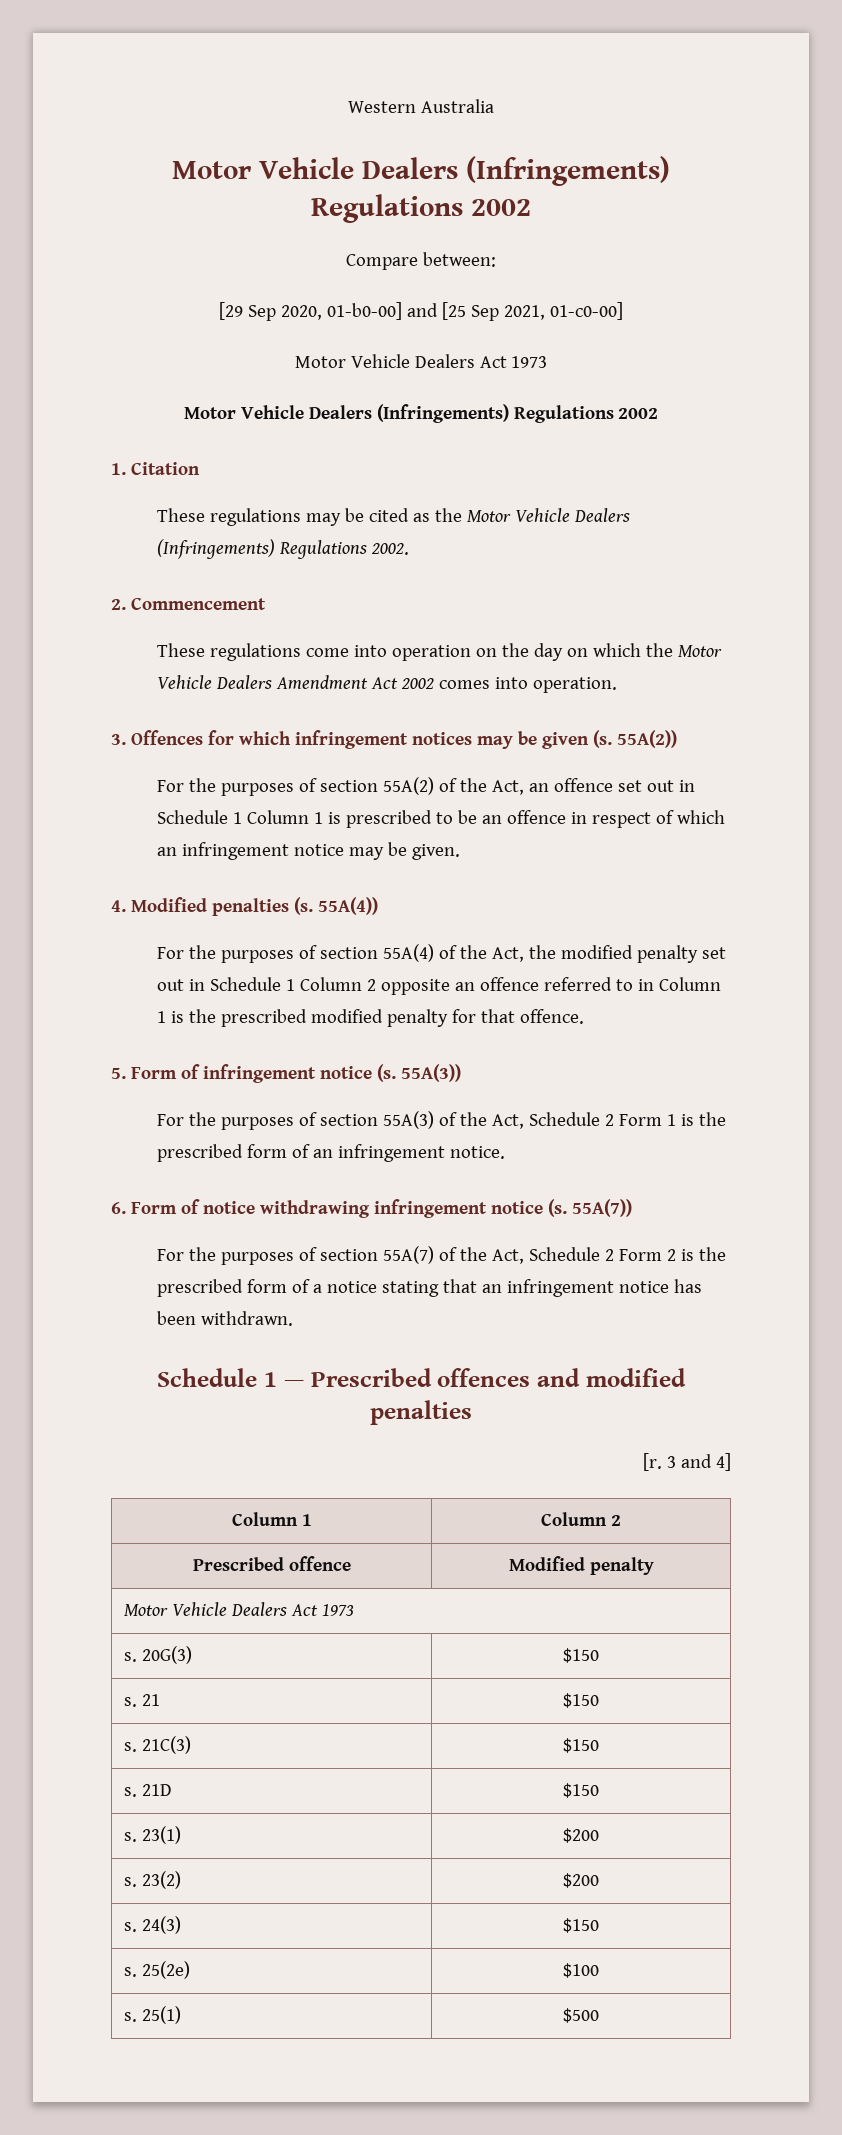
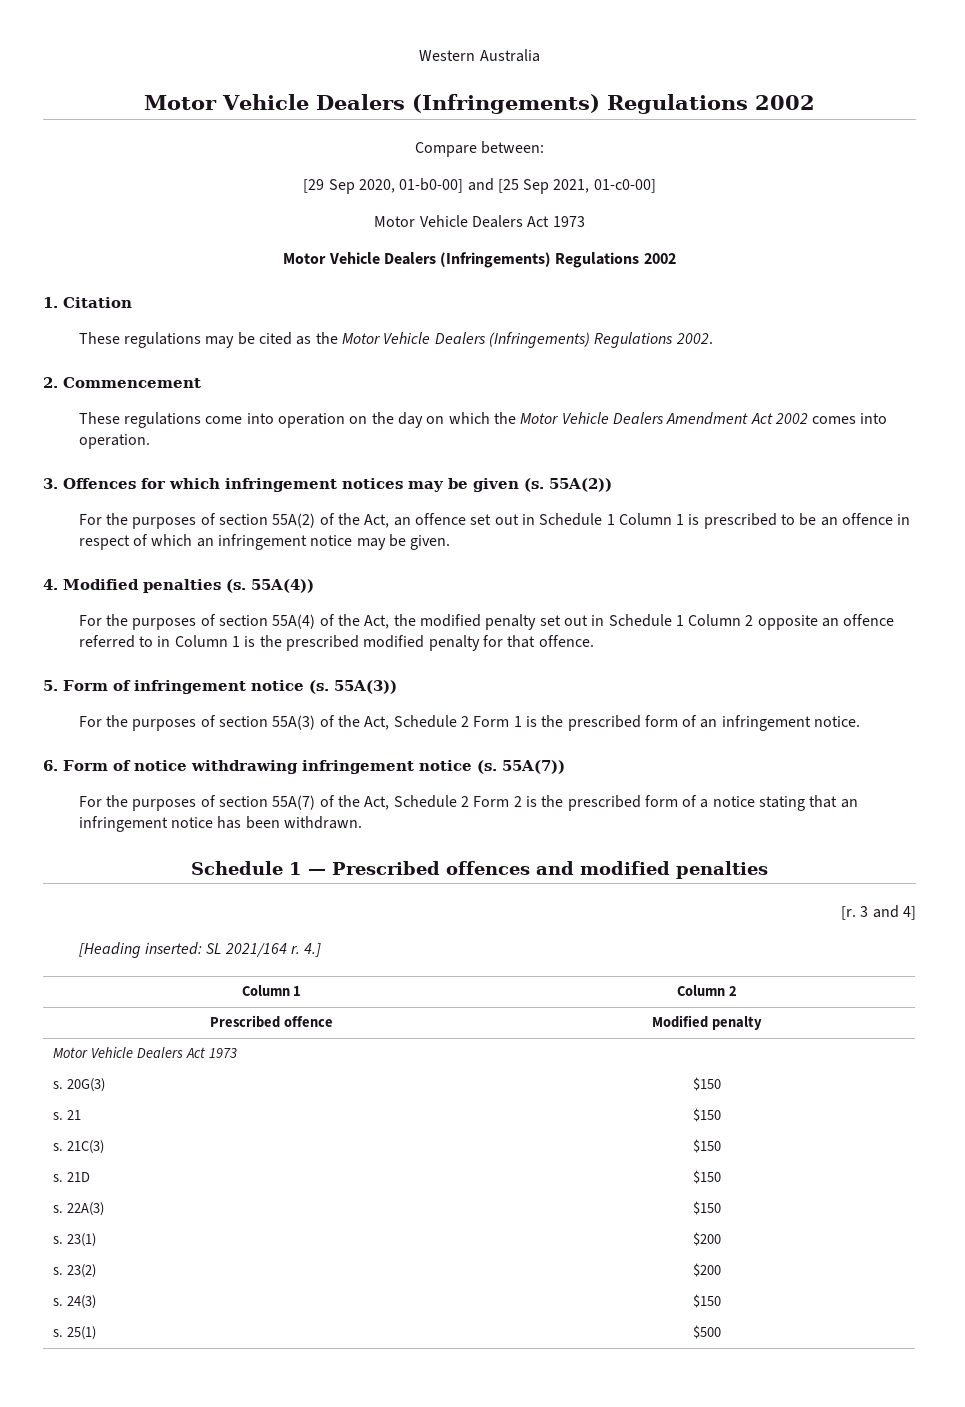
(731, 1462) none -> [78,942,322,958] // [Heading inserted: SL 2021/164 r. 4.]
(599, 1790) none -> [53,1202,105,1216] [693,1201,722,1215] // s. 22A(3) | $150
[123,1961,190,1979] [563,1963,599,1978] // s. 25(2e) | $100 -> (722, 1301) none

